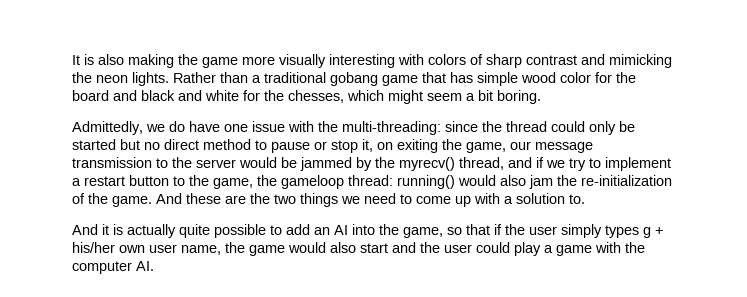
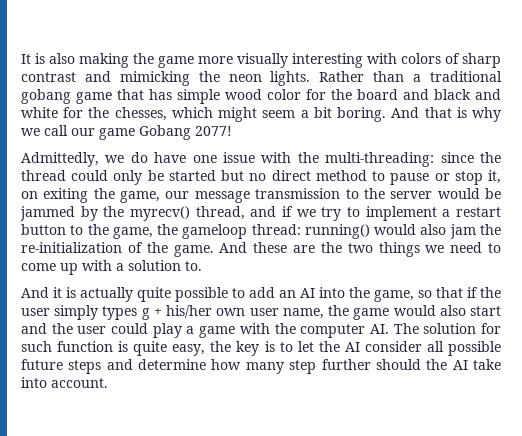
(541, 97) none -> [391,107,501,122] [21,125,232,140] And that is why we call our game Gobang 2077!
(154, 266) none -> [393,323,501,334] [21,341,501,356] [21,359,502,374] [21,377,108,388] The solution for such function is quite easy, the key is to let the AI consider all possible future steps and determine how many step further should the AI take into account.

